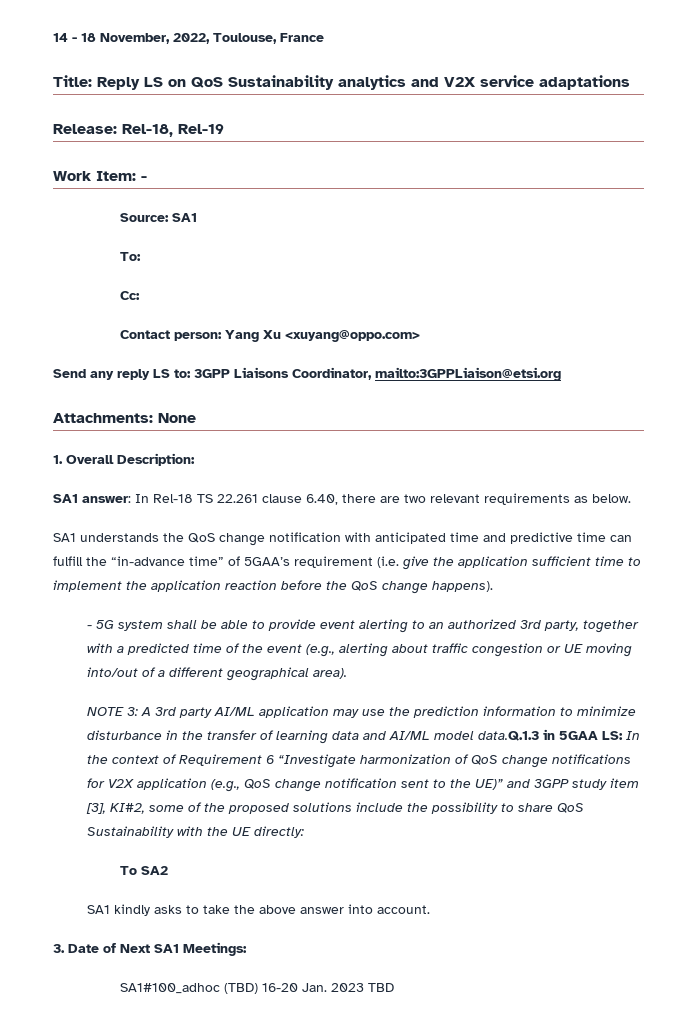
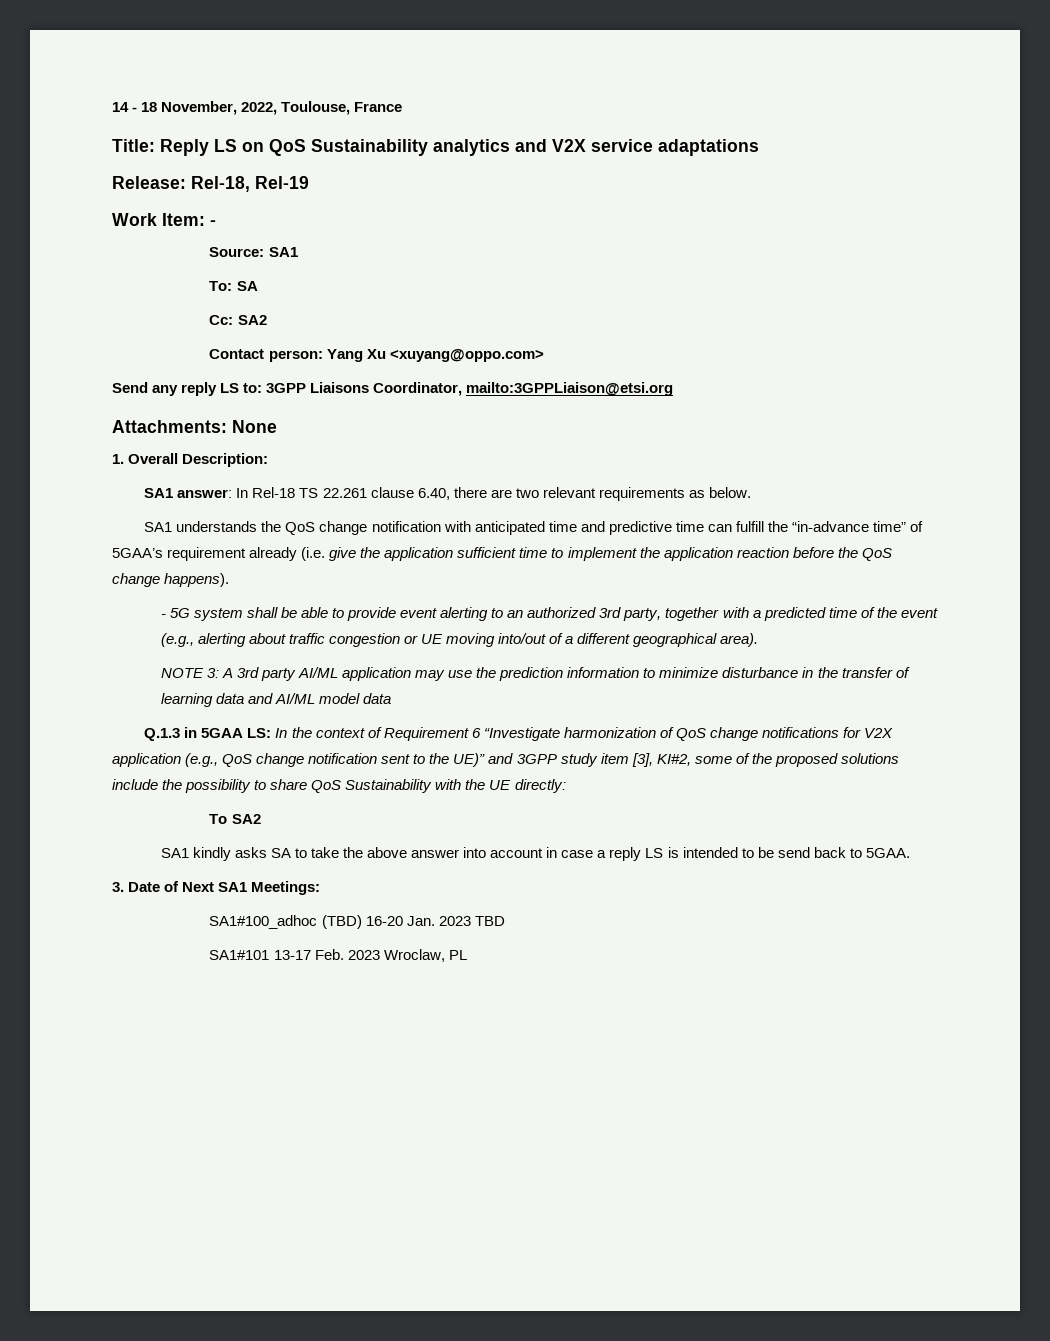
(142, 256) none -> [236,281,258,291] SA
(141, 295) none -> [237,315,267,325] SA2
(373, 562) none -> [249,547,298,561] already
[477,731,539,741] data.Q.1.3 -> [362,693,391,704] [144,728,181,741] data // Q.1.3
(182, 909) none -> [270,848,291,858] SA
[376,905,430,914] account. -> [490,847,910,861] account in case a reply LS is intended to be send back to 5GAA.
(395, 987) none -> [209,949,467,962] // SA1#101 13-17 Feb. 2023 Wroclaw, PL

